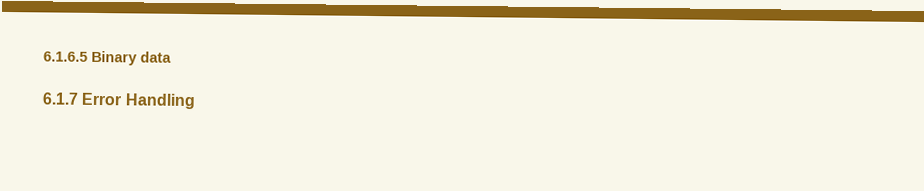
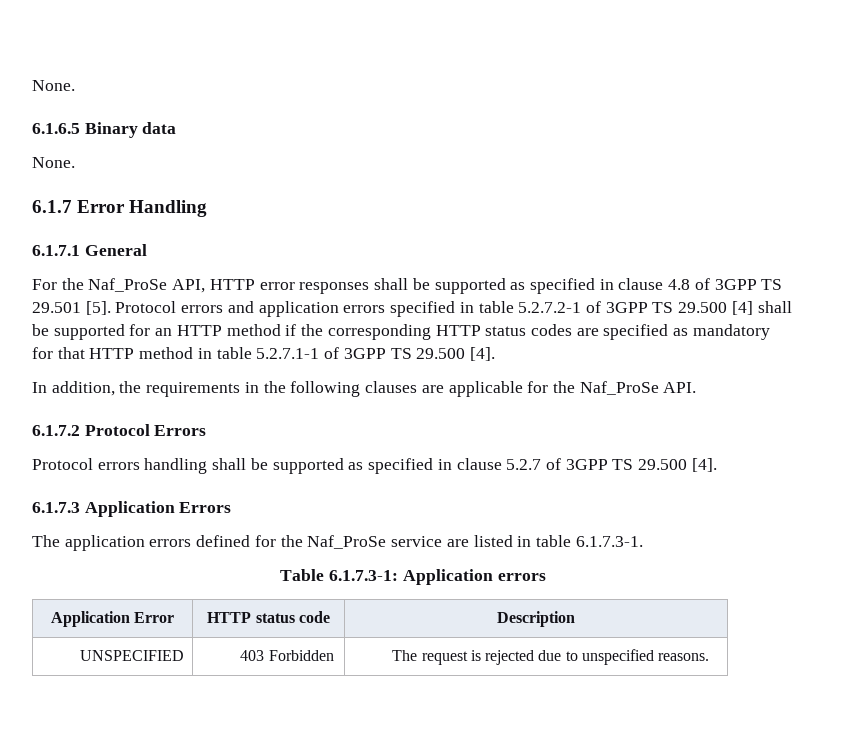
(43, 56) none -> [32,80,75,91] None. //
(172, 57) none -> [32,157,75,168] // None.
(195, 101) none -> [32,244,147,256] [32,278,783,294] [32,301,792,317] [32,324,770,340] [32,347,495,361] [32,381,697,397] [32,424,207,436] [32,458,717,474] [32,501,232,517] [32,535,643,551] [280,569,546,585] [50,611,175,627] [207,611,330,623] [497,611,575,627] [80,650,185,661] [240,650,334,661] [392,649,710,665] // 6.1.7.1 General // For the Naf_ProSe API, HTTP error responses shall be supported as specified in clause 4.8 of 3GPP TS 29.501 [5]. Protocol errors and application errors specified in table 5.2.7.2-1 of 3GPP TS 29.500 [4] shall be supported for an HTTP method if the corresponding HTTP status codes are specified as mandatory for that HTTP method in table 5.2.7.1-1 of 3GPP TS 29.500 [4]. // In addition, the requirements in the following clauses are applicable for the Naf_ProSe API. // 6.1.7.2 Protocol Errors // Protocol errors handling shall be supported as specified in clause 5.2.7 of 3GPP TS 29.500 [4]. // 6.1.7.3 Application Errors // The application errors defined for the Naf_ProSe service are listed in table 6.1.7.3-1. // Table 6.1.7.3-1: Application errors // Application Error | HTTP status code | Description // UNSPECIFIED | 403 Forbidden | The request is rejected due to unspecified reasons.

